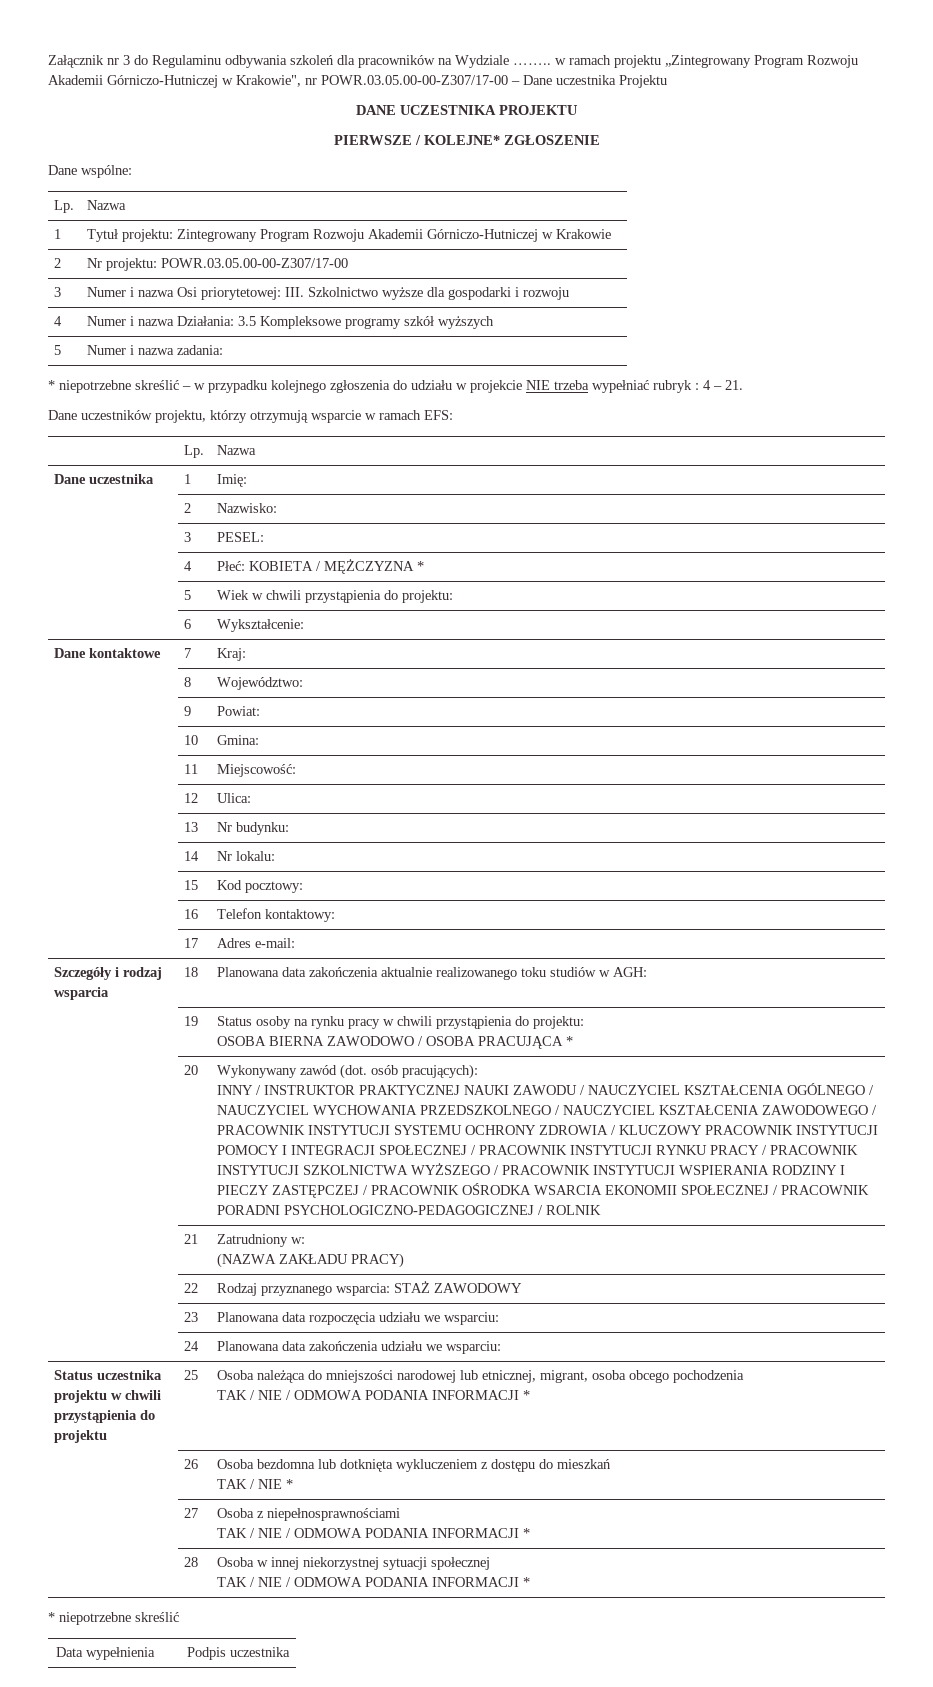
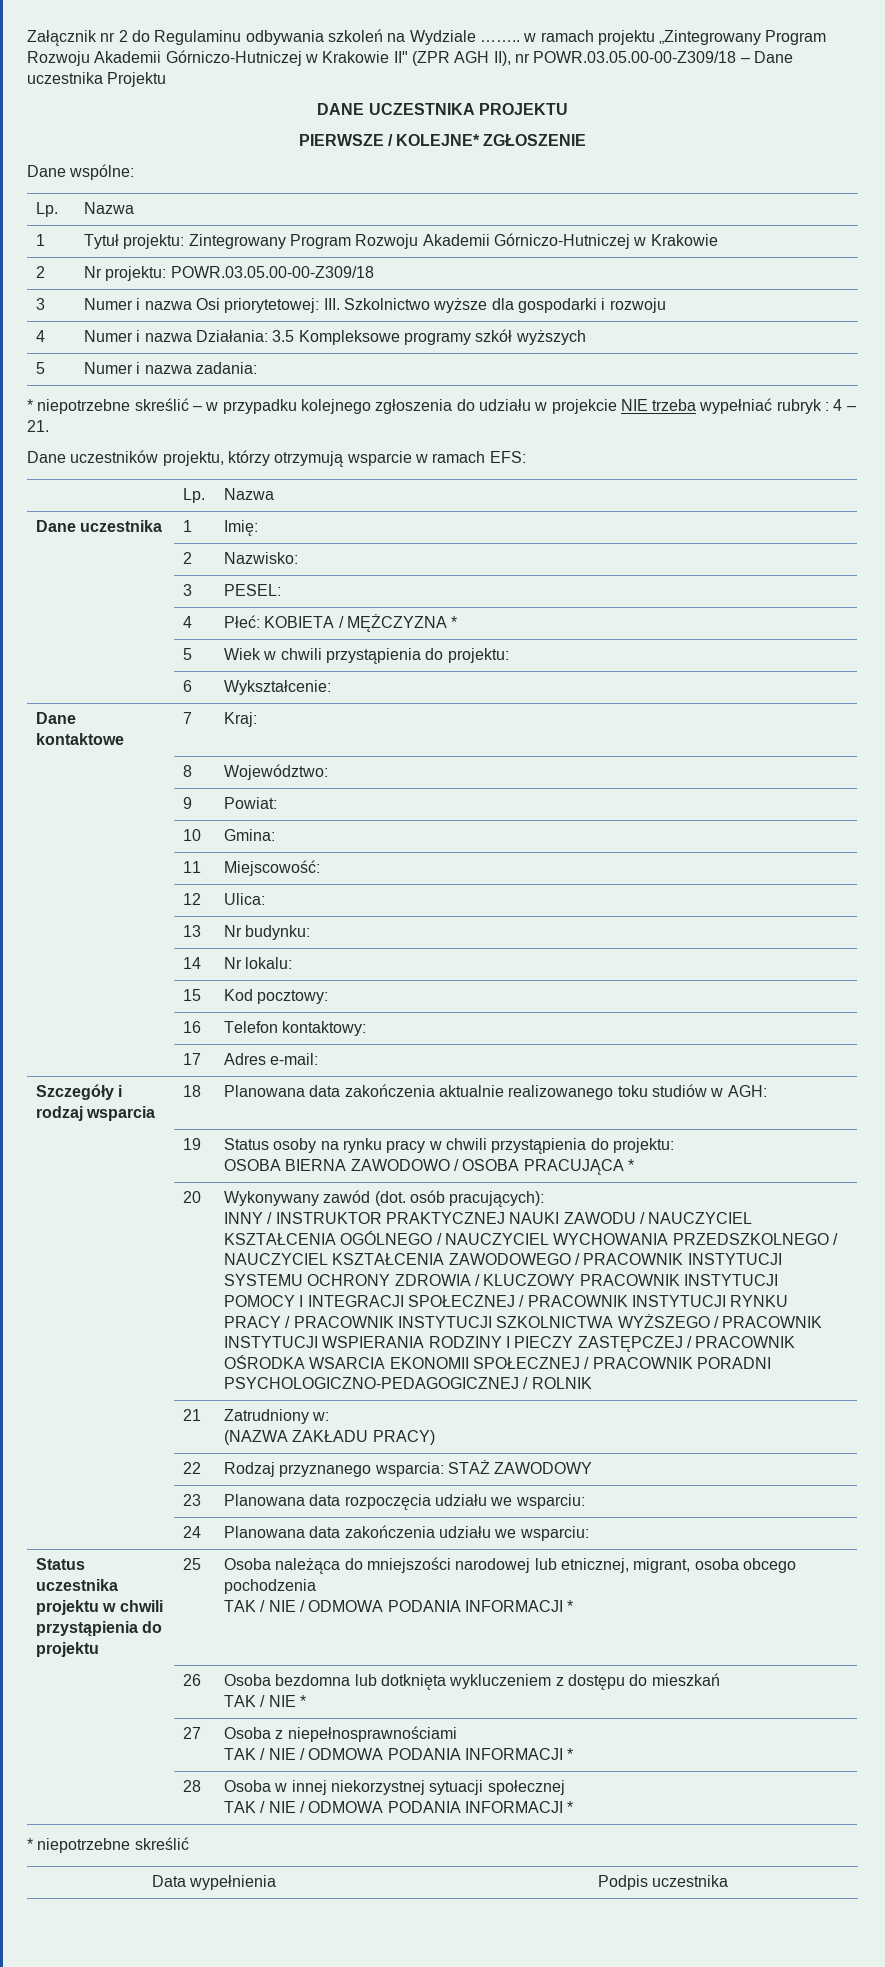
[123,55,130,65] 3 -> [118,30,128,42] 2
[337,55,435,68] dla pracowników -> (383, 35) none
[236,75,508,87] Krakowie", nr POWR.03.05.00-00-Z307/17-00 -> [322,51,737,66] Krakowie II" (ZPR AGH II), nr POWR.03.05.00-00-Z309/18
[161,258,349,268] POWR.03.05.00-00-Z307/17-00 -> [170,266,374,278] POWR.03.05.00-00-Z309/18

